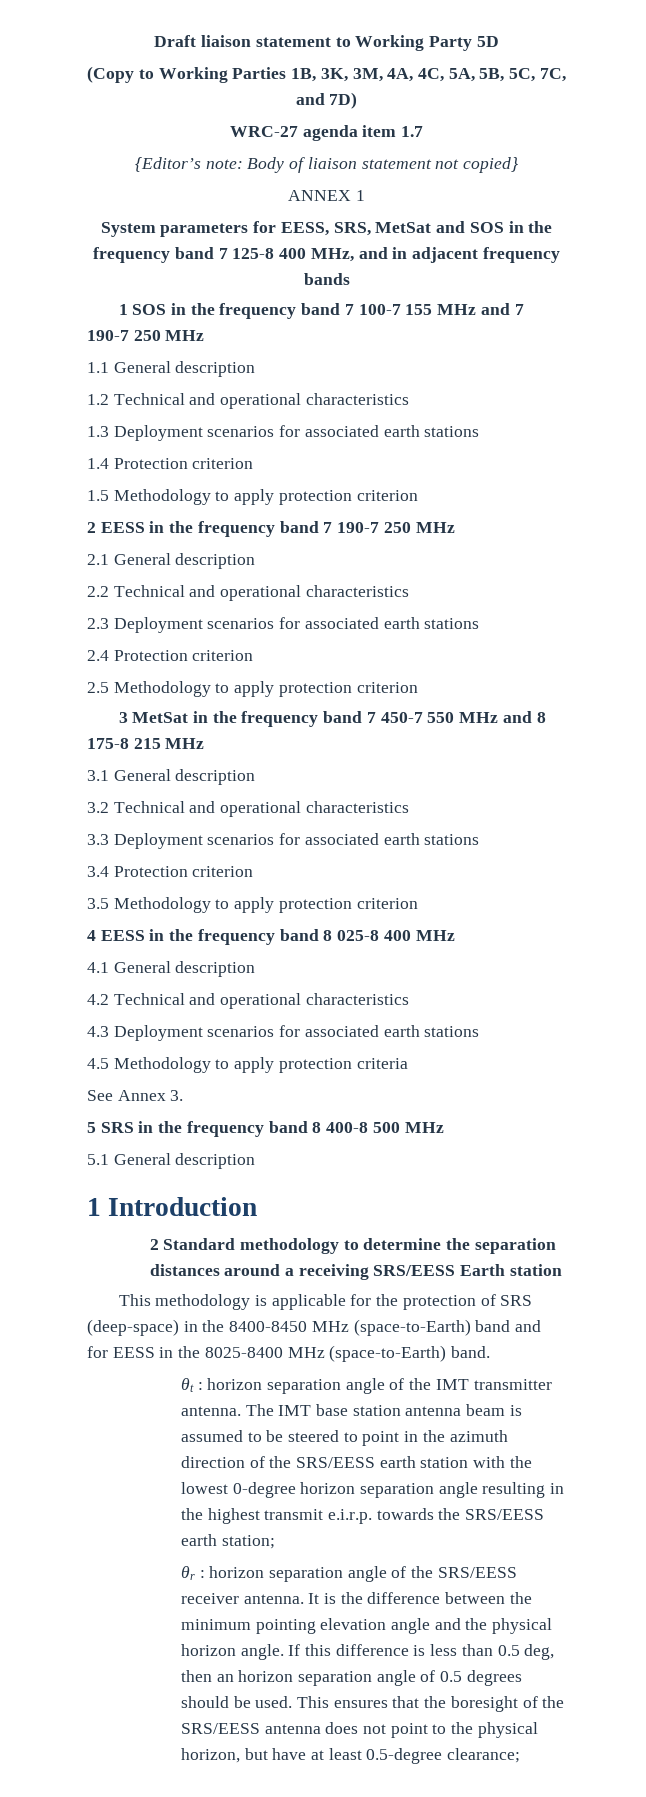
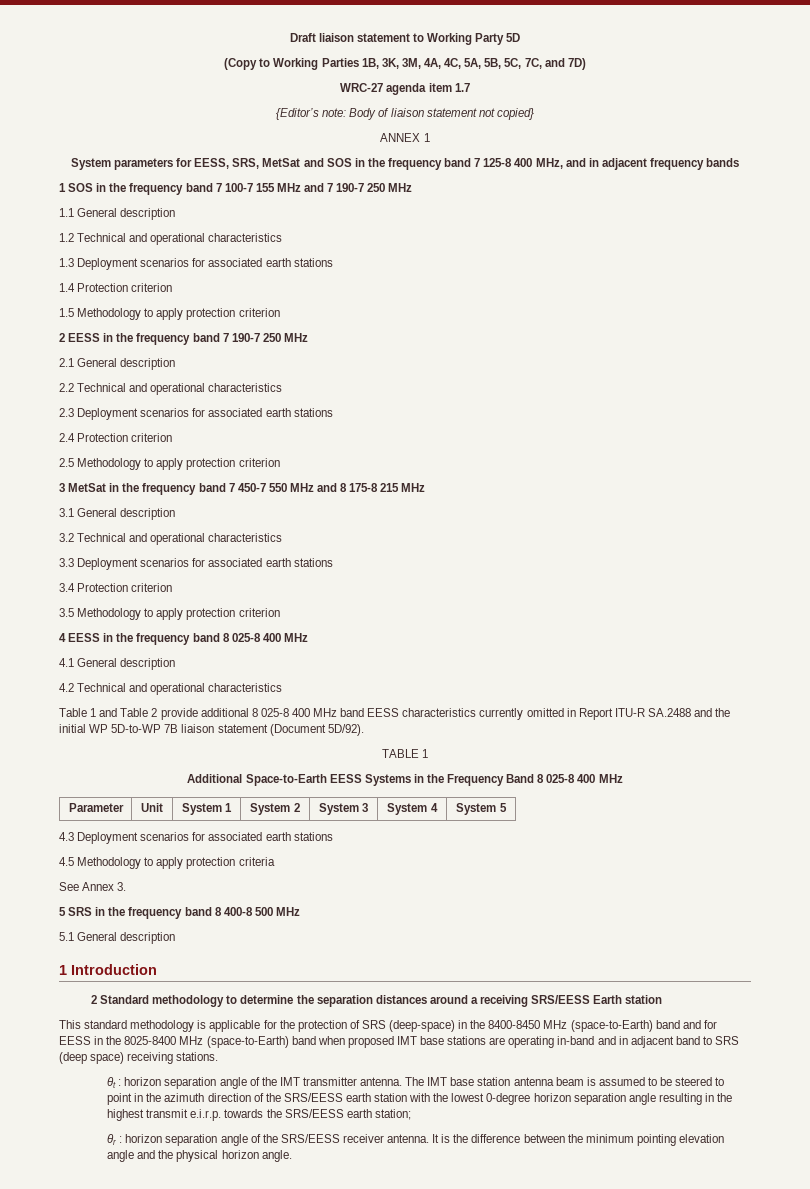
(409, 999) none -> [59,708,731,720] [59,724,364,736] [381,749,429,758] [187,774,623,786] [68,803,124,812] [141,803,163,812] [181,803,233,815] [250,803,300,815] [318,803,369,815] [387,803,438,815] [456,803,507,815] // Table 1 and Table 2 provide additional 8 025-8 400 MHz band EESS characteristics currently omitted in Report ITU-R SA.2488 and the initial WP 5D-to-WP 7B liaison statement (Document 5D/92). // TABLE 1 // Additional Space-to-Earth EESS Systems in the Frequency Band 8 025-8 400 MHz // Parameter | Unit | System 1 | System 2 | System 3 | System 4 | System 5
(151, 1300) none -> [84,1020,128,1029] standard
[451,1346,491,1358] band. -> [291,1036,740,1048] [59,1052,219,1064] band when proposed IMT base stations are operating in-band and in adjacent band to SRS (deep space) receiving stations.
[288,1644,555,1660] [180,1670,522,1686] [180,1696,565,1712] [180,1722,538,1738] [180,1748,521,1764] If this difference is less than 0.5 deg, then an horizon separation angle of 0.5 degrees should be used. This ensures that the boresight of the SRS/EESS antenna does not point to the physical horizon, but have at least 0.5-degree clearance; -> (292, 1156) none

